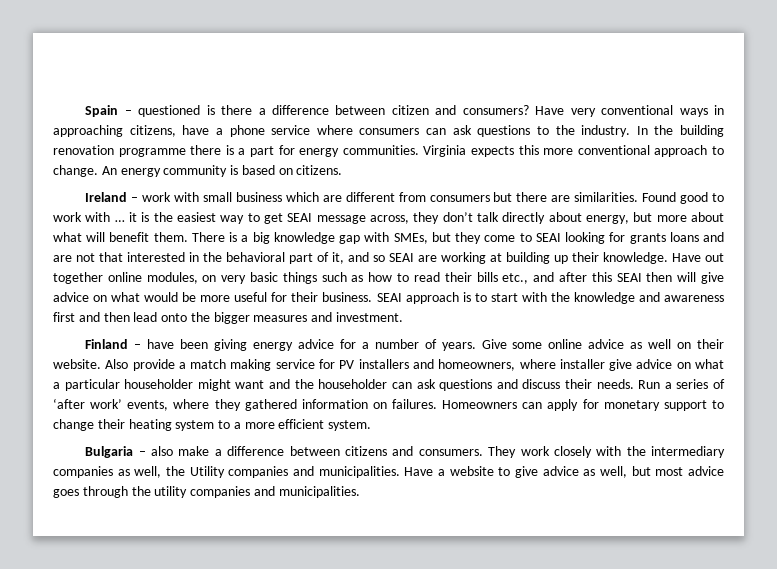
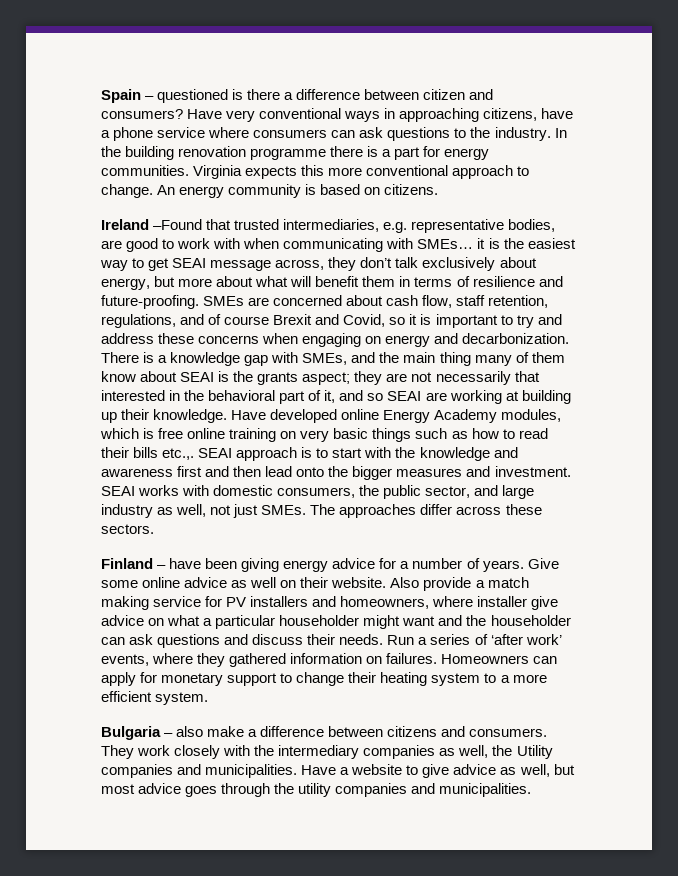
[131,192,725,204] [53,212,125,222] – work with small business which are different from consumers but there are similarities. Found good to work with … -> [153,219,556,233] [101,238,474,252] –Found that trusted intermediaries, e.g. representative bodies, are good to work with when communicating with SMEs…
[502,212,546,224] directly -> [422,257,496,271] exclusively
[153,232,188,242] them. -> [362,276,563,287] [101,295,549,309] [101,314,562,328] [101,333,570,347] them in terms of resilience and future-proofing. SMEs are concerned about cash flow, staff retention, regulations, and of course Brexit and Covid, so it is important to try and address these concerns when engaging on energy and decarbonization.
[252,232,270,244] big -> (168, 359) none
[431,232,724,244] but they come to SEAI looking for grants loans and -> [351,352,565,366] [101,371,383,385] and the main thing many of them know about SEAI is the grants aspect; they
(95, 257) none -> [435,371,511,385] necessarily
[705,253,724,262] [53,272,198,284] out together online modules, -> [270,409,562,423] [100,428,277,442] developed online Energy Academy modules, which is free online training
[502,272,724,284] [53,292,373,302] etc., and after this SEAI then will give advice on what would be more useful for their business. -> [162,448,195,460] etc.,.
(404, 317) none -> [101,485,535,499] [101,504,542,518] [101,524,154,534] SEAI works with domestic consumers, the public sector, and large industry as well, not just SMEs. The approaches differ across these sectors.

